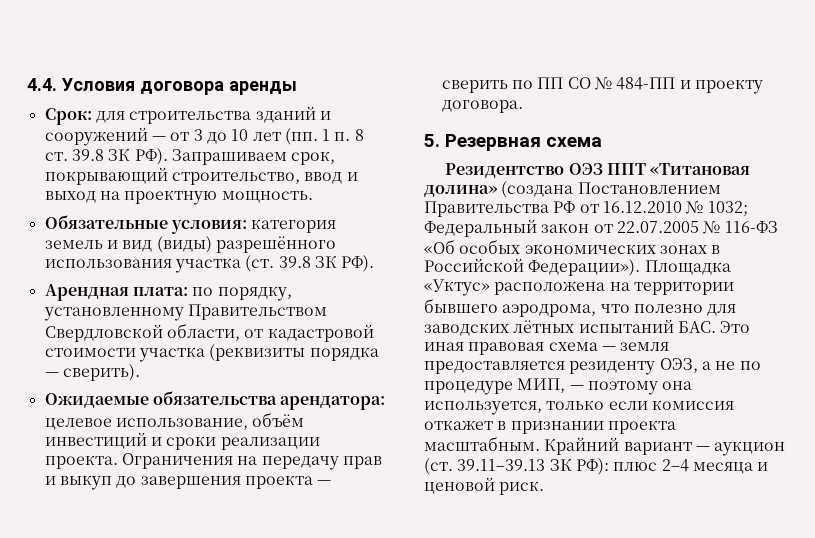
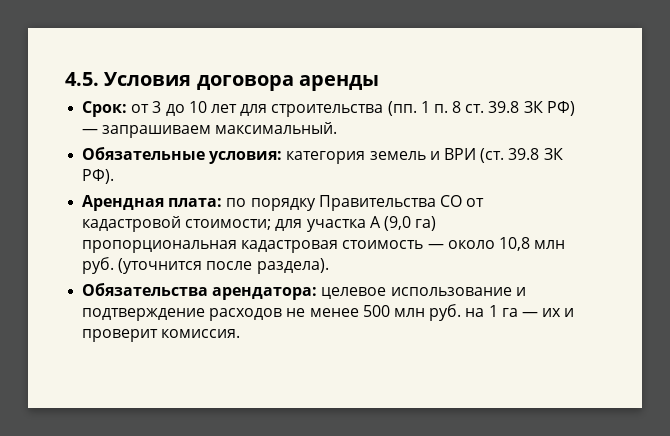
[27,78,57,91] 4.4. -> [65,72,99,86] 4.5.
[95,106,331,124] [44,127,166,146] для строительства зданий и сооружений — -> (128, 109) none
(281, 136) none -> [240,104,384,117] для строительства
[134,148,336,165] [44,167,358,185] [44,190,313,205] РФ). Запрашиваем срок, покрывающий строительство, ввод и выход на проектную мощность. -> [546,101,575,116] [82,122,338,138] РФ) — запрашиваем максимальный.
[122,236,336,253] [44,258,241,273] вид (виды) разрешённого использования участка -> [443,148,476,160] ВРИ
[217,286,292,301] [43,304,327,321] [44,323,374,342] [44,344,379,362] [44,364,140,381] [44,391,386,410] [44,412,305,430] [44,432,320,450] [44,453,382,470] [44,475,332,490] [441,77,763,94] [441,100,523,113] [424,134,603,151] [445,163,751,178] [424,181,721,198] [424,201,748,217] [424,219,778,237] [424,239,721,254] [424,258,731,276] [424,279,734,296] [424,298,737,317] [424,319,751,336] [424,342,670,355] [424,358,761,375] [424,378,693,395] [424,400,734,415] [424,420,676,434] [424,436,786,456] [424,458,769,475] [424,477,545,495] порядку, установленному Правительством Свердловской области, от кадастровой стоимости участка (реквизиты порядка — сверить). // Ожидаемые обязательства арендатора: целевое использование, объём инвестиций и сроки реализации проекта. Ограничения на передачу прав и выкуп до завершения проекта — сверить по ПП СО № 484-ПП и проекту договора. // 5. Резервная схема // Резидентство ОЭЗ ППТ «Титановая долина» (создана Постановлением Правительства РФ от 16.12.2010 № 1032; Федеральный закон от 22.07.2005 № 116-ФЗ «Об особых экономических зонах в Российской Федерации»). Площадка «Уктус» расположена на территории бывшего аэродрома, что полезно для заводских лётных испытаний БАС. Это иная правовая схема — земля предоставляется резиденту ОЭЗ, а не по процедуре МИП, — поэтому она используется, только если комиссия откажет в признании проекта масштабным. Крайний вариант — аукцион (ст. 39.11–39.13 ЗК РФ): плюс 2–4 месяца и ценовой риск. -> [250,195,485,211] [82,216,437,232] [82,237,566,253] [82,257,329,274] [82,283,526,300] [82,304,575,321] [82,329,241,342] порядку Правительства СО от кадастровой стоимости; для участка А (9,0 га) пропорциональная кадастровая стоимость — около 10,8 млн руб. (уточнится после раздела). // Обязательства арендатора: целевое использование и подтверждение расходов не менее 500 млн руб. на 1 га — их и проверит комиссия.

